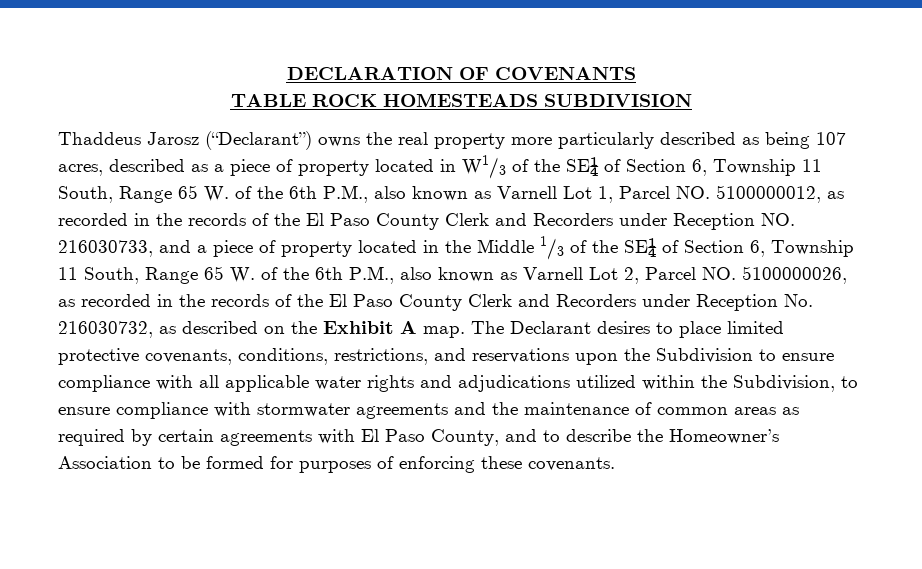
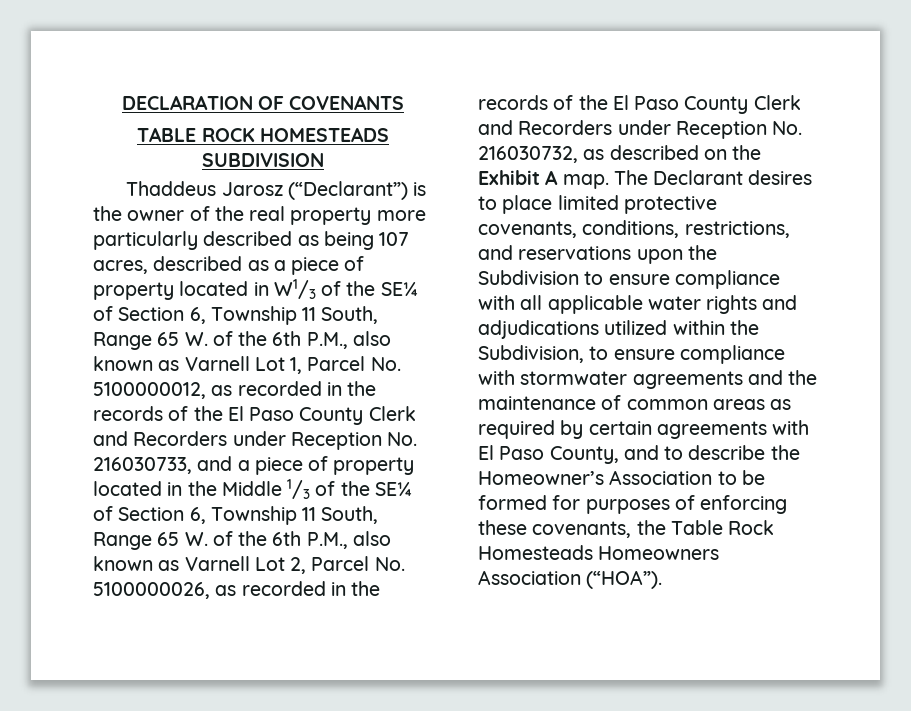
[318,137,360,147] owns -> [413,182,427,196] [93,206,210,221] is the owner of
[676,186,710,199] NO. -> [370,357,401,371] No.
[761,213,795,226] NO. -> [387,432,418,446] No.
[702,267,736,280] NO. -> [374,557,405,571] No.
[528,457,615,471] covenants. -> [532,520,775,538] [478,545,720,560] [478,570,663,589] covenants, the Table Rock Homesteads Homeowners Association (“HOA”).

